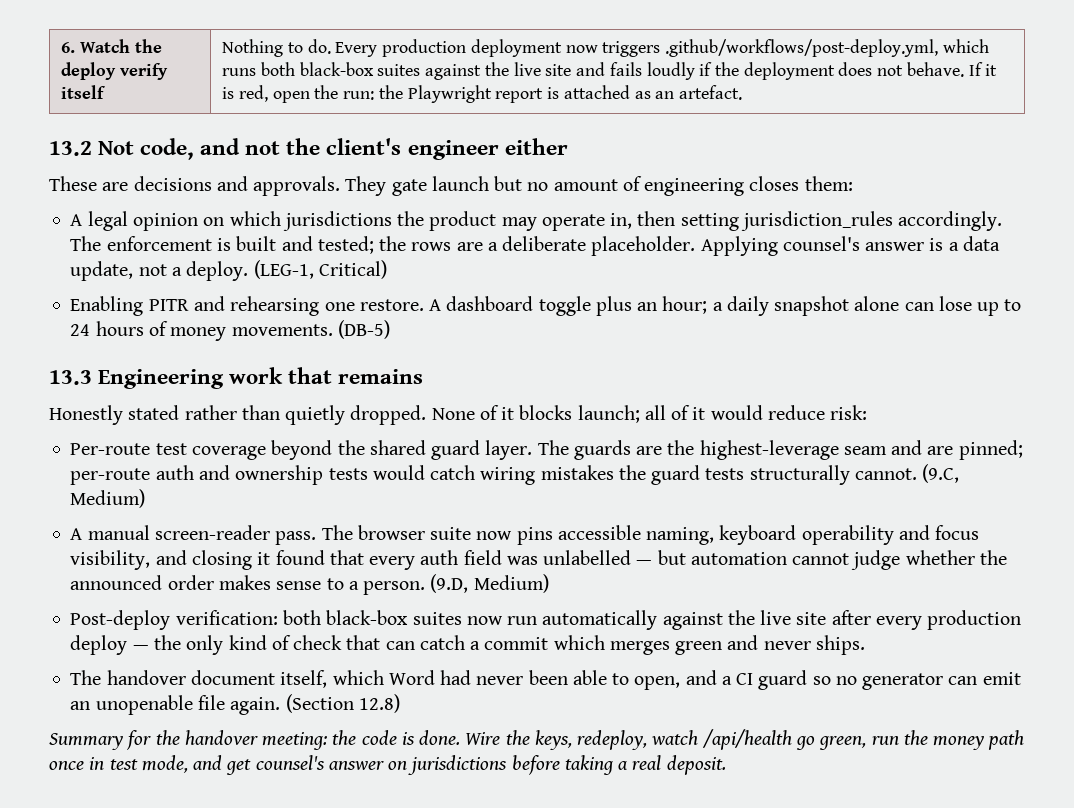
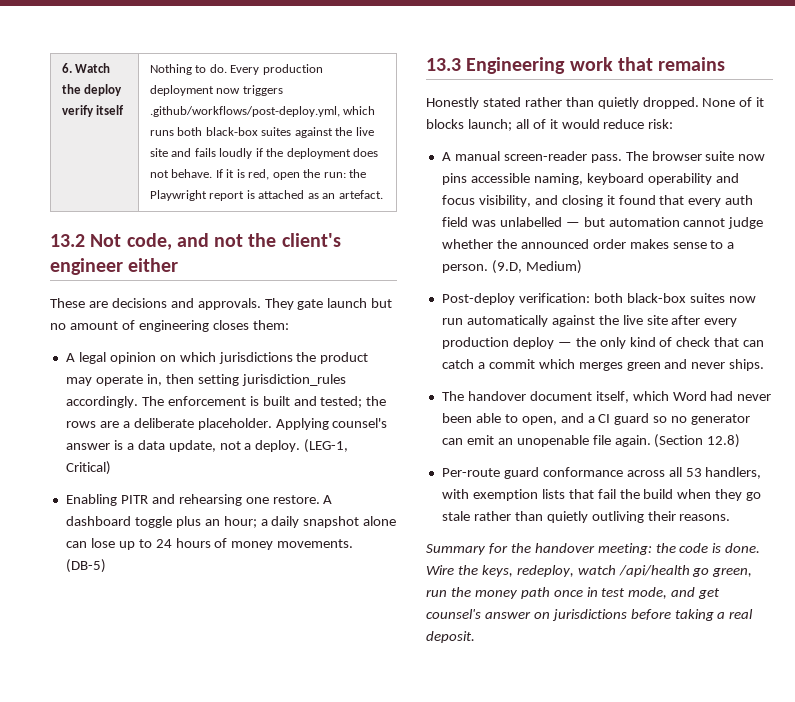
[70,440,1023,460] [70,464,960,485] [70,489,146,508] // Per-route test coverage beyond the shared guard layer. The guards are the highest-leverage seam and are pinned; per-route auth and ownership tests would catch wiring mistakes the guard tests structurally cannot. (9.C, Medium) -> (674, 124) none
(400, 703) none -> [441,467,762,479] [441,489,762,501] [441,511,731,523] // Per-route guard conformance across all 53 handlers, with exemption lists that fail the build when they go stale rather than quietly outliving their reasons.

